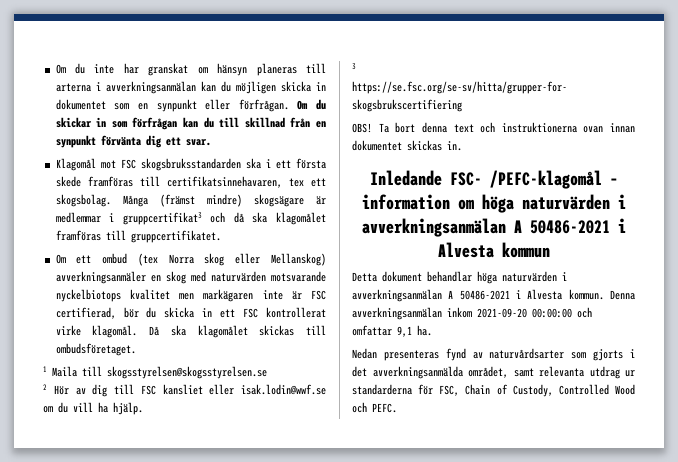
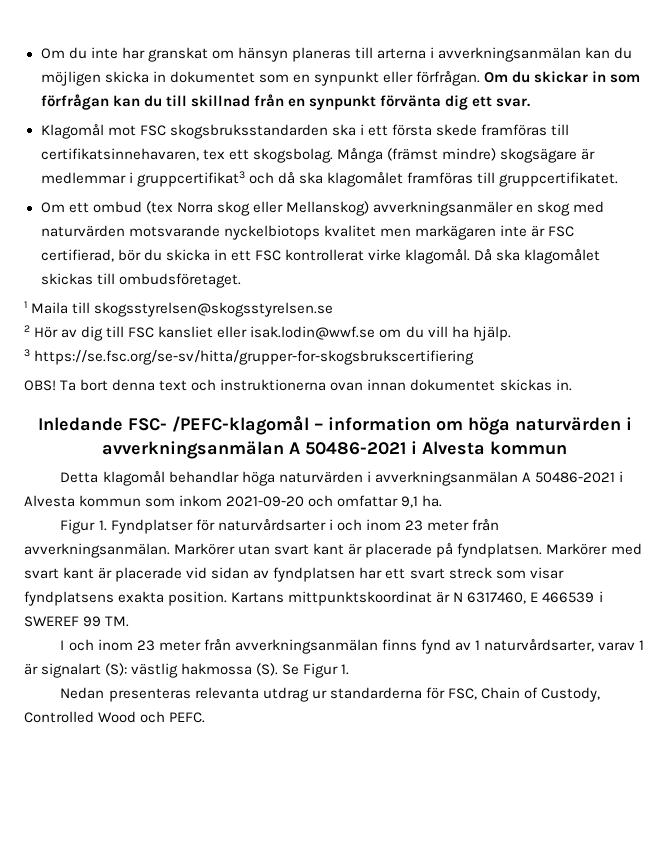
[382,271,422,282] dokument -> [102,470,165,486] klagomål
[568,289,635,300] [352,307,442,320] kommun. Denna avverkningsanmälan -> [79,495,176,507] kommun som
[532,308,572,318] 00:00:00 -> (305, 501) none
[352,348,635,361] [352,366,534,379] Nedan presenteras fynd av naturvårdsarter som gjorts i det avverkningsanmälda området, samt -> [60,518,499,534] [24,542,642,558] [24,567,564,582] [24,591,603,606] [24,616,130,627] [60,638,645,654] [24,663,350,678] [60,687,191,702] Figur 1. Fyndplatser för naturvårdsarter i och inom 23 meter från avverkningsanmälan. Markörer utan svart kant är placerade på fyndplatsen. Markörer med svart kant är placerade vid sidan av fyndplatsen har ett svart streck som visar fyndplatsens exakta position. Kartans mittpunktskoordinat är N 6317460, E 466539 i SWEREF 99 TM. // I och inom 23 meter från avverkningsanmälan finns fynd av 1 naturvårdsarter, varav 1 är signalart (S): västlig hakmossa (S). Se Figur 1. // Nedan presenteras

